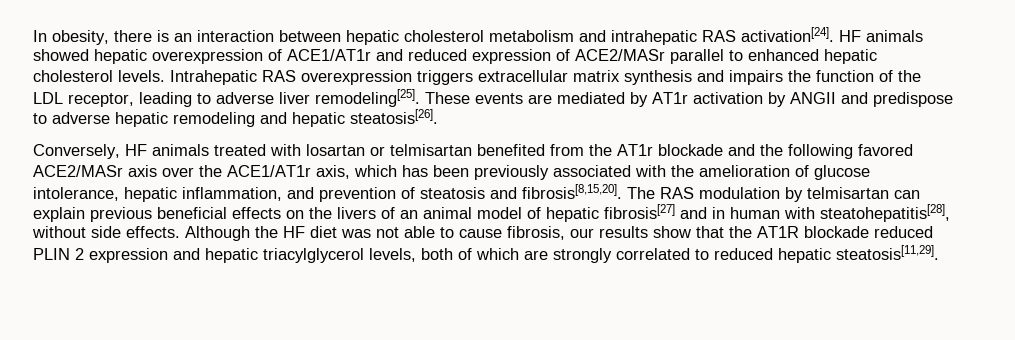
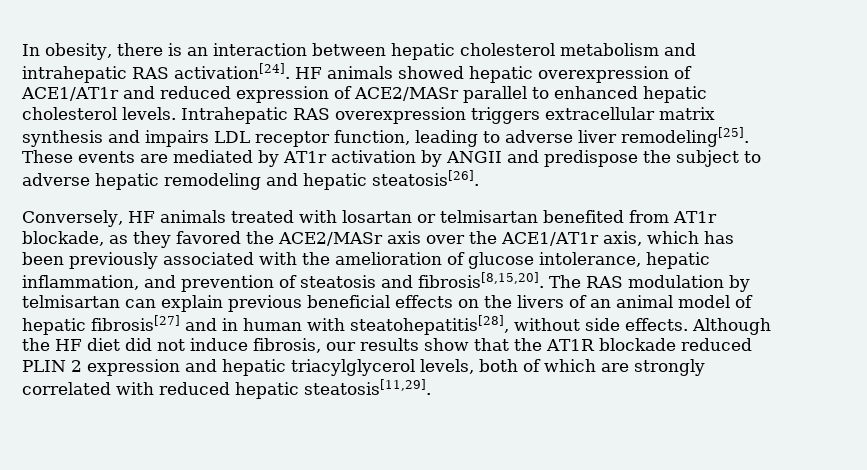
[788,70,921,82] [33,92,134,107] the function of the LDL receptor, -> [214,130,410,147] LDL receptor function,
(953, 99) none -> [642,150,739,167] the subject
[589,144,913,159] the AT1r blockade and the following favored -> [672,211,717,223] [22,231,274,248] AT1r blockade, as they favored the
[341,226,502,238] was not able to cause -> [125,338,248,351] did not induce
[695,249,709,260] to -> [116,382,154,395] with

